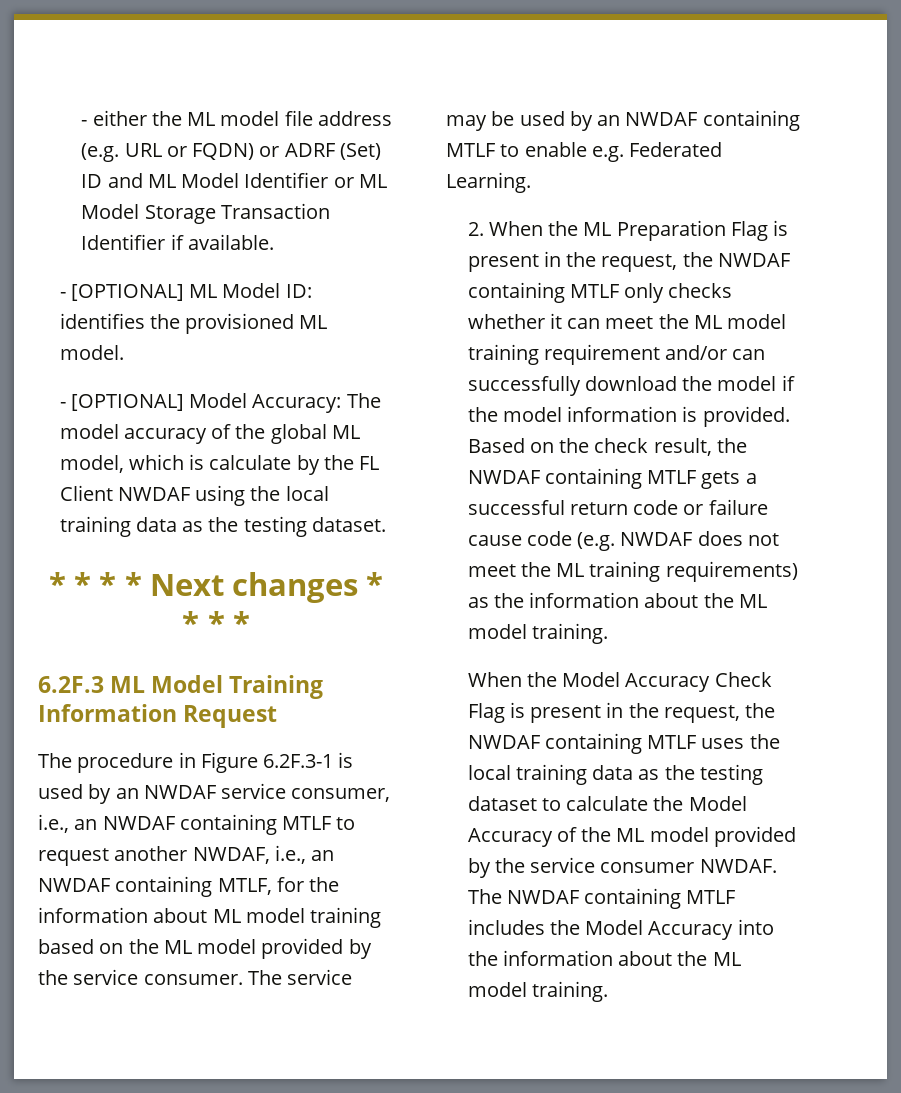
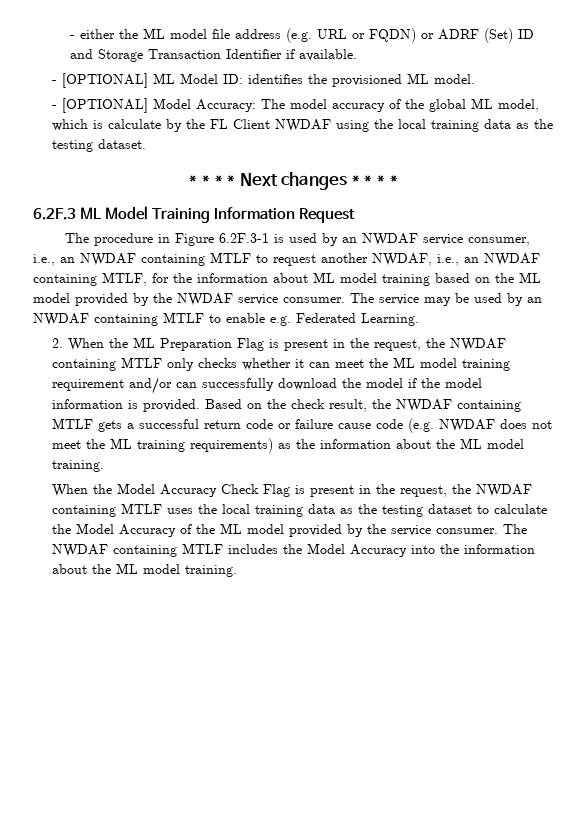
[147,172,387,188] [81,204,140,219] ML Model Identifier or ML Model -> (94, 54) none
(68, 977) none -> [177,293,233,306] NWDAF
[600,859,777,873] consumer NWDAF. -> [435,528,498,534] consumer.

